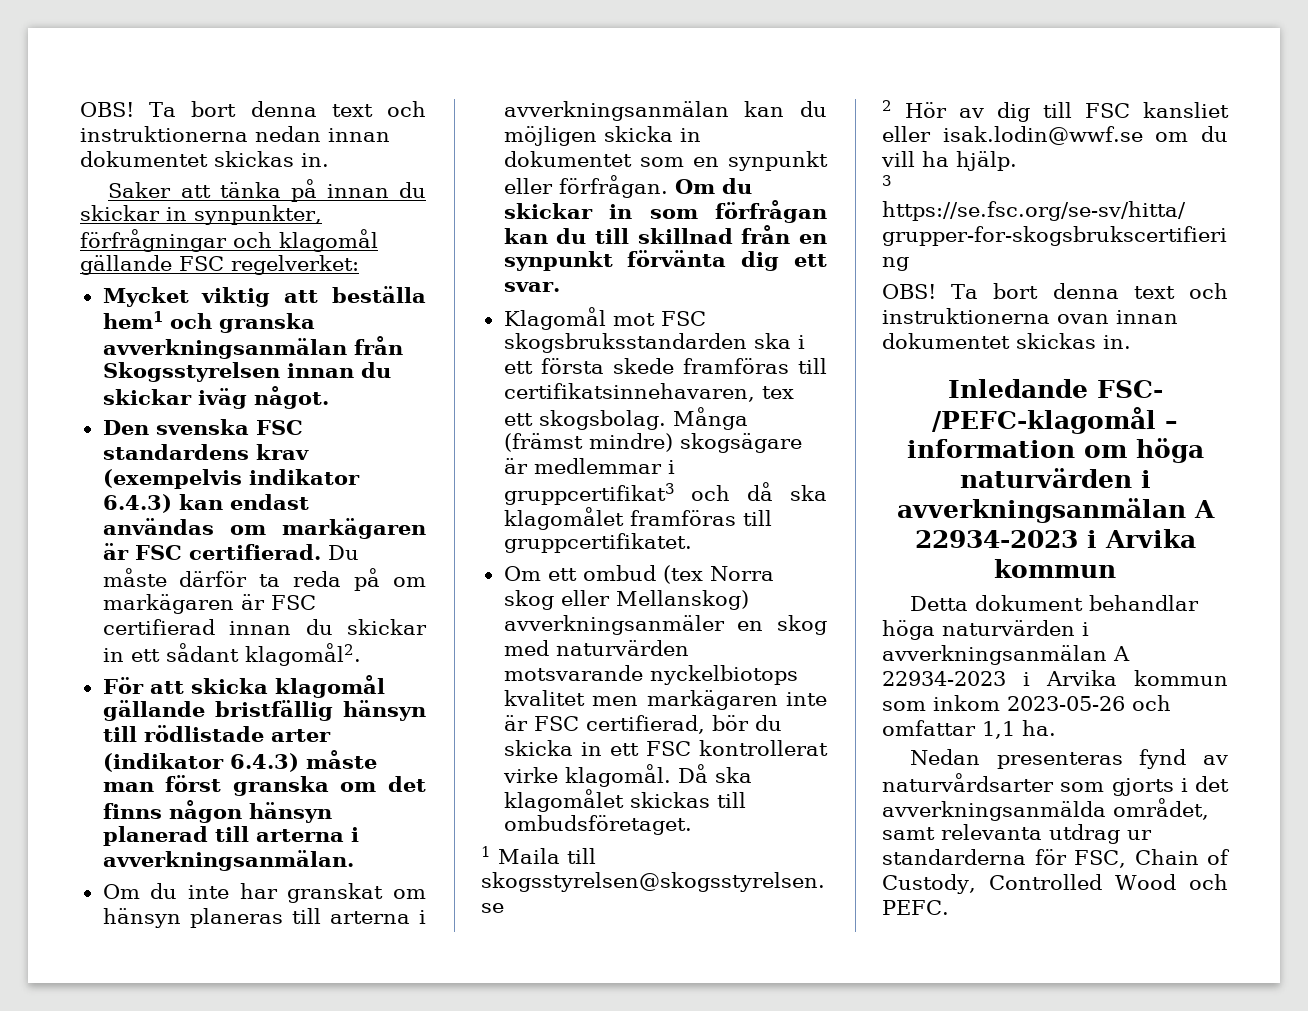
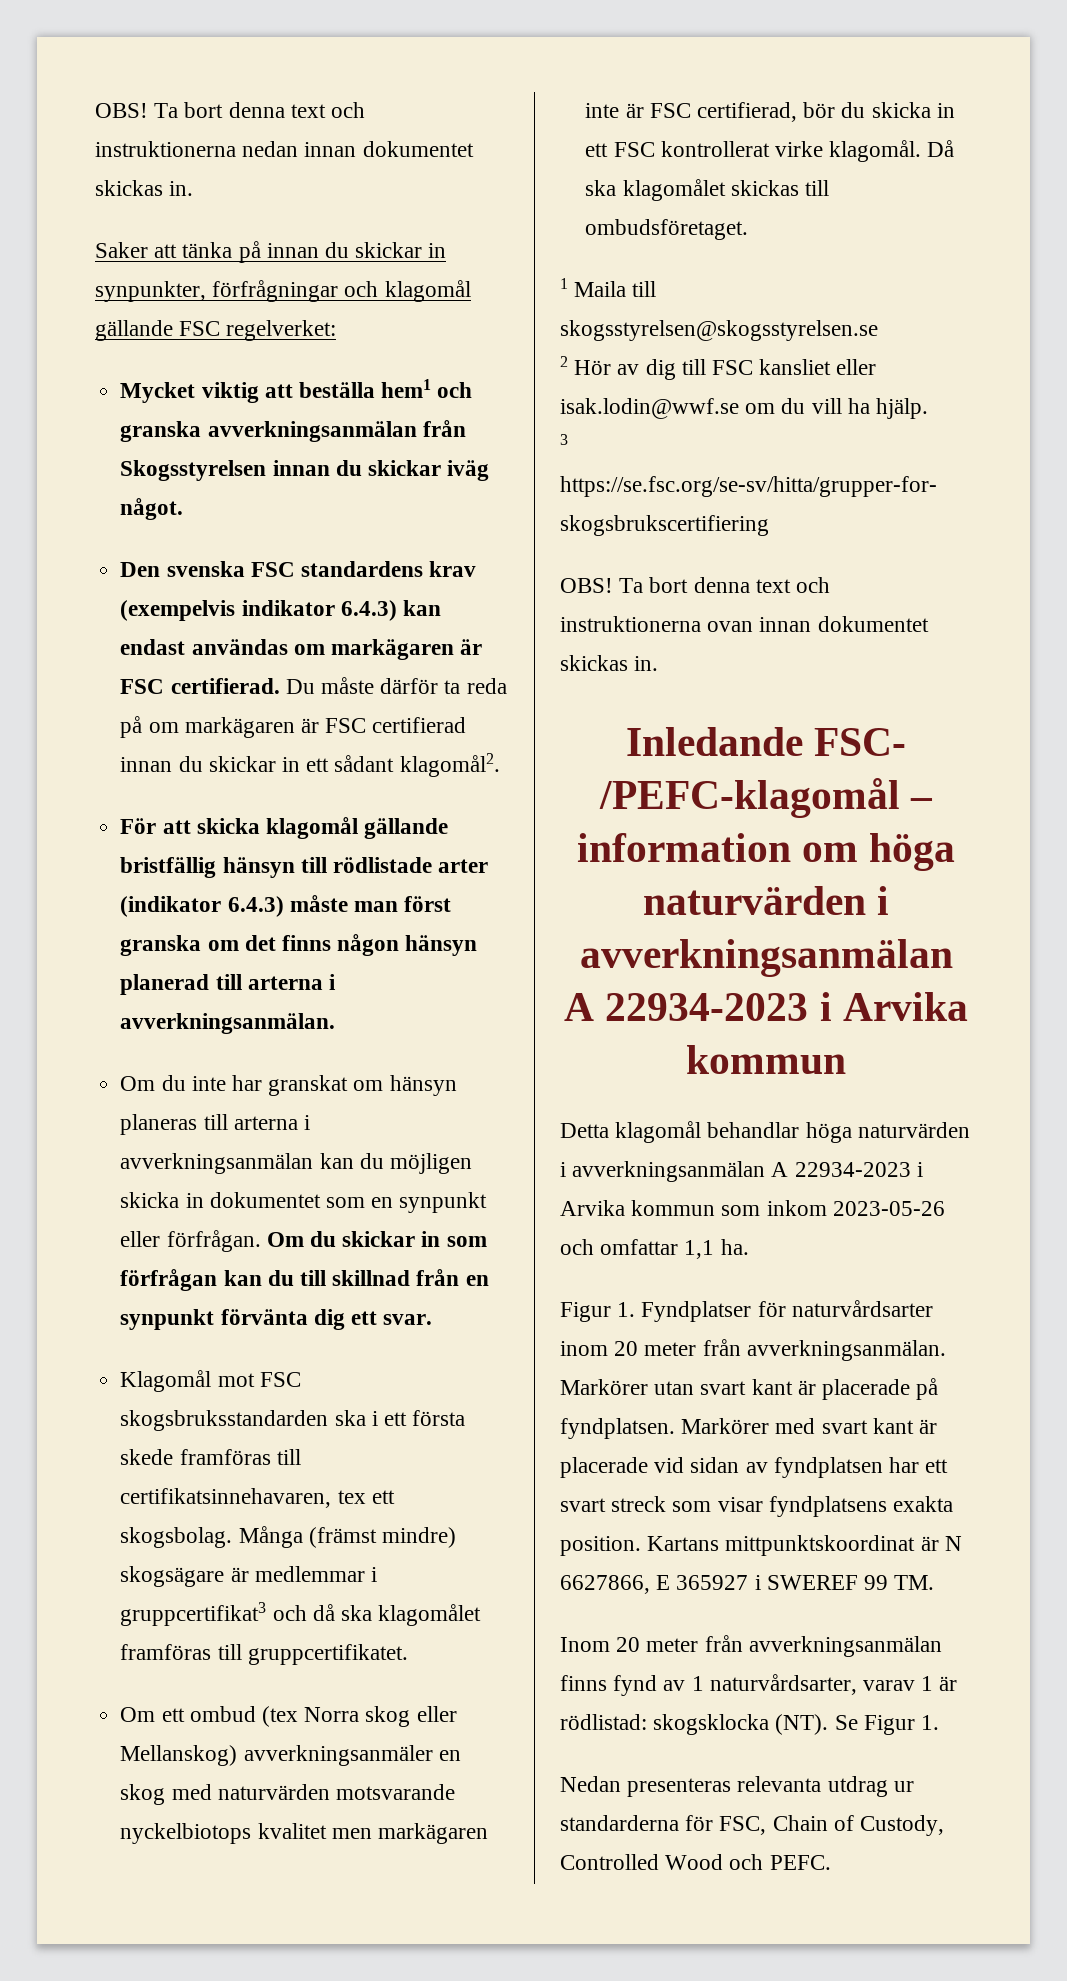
[975,595,1084,611] dokument -> [615,1121,702,1143] klagomål
[910,749,1228,769] [882,773,1229,796] [882,798,1209,821] [882,827,935,840] Nedan presenteras fynd av naturvårdsarter som gjorts i det avverkningsanmälda området, samt -> [560,1300,933,1322] [560,1339,946,1361] [560,1378,939,1400] [560,1418,938,1439] [560,1457,949,1478] [560,1496,954,1517] [560,1535,962,1556] [560,1575,935,1594] [560,1635,942,1657] [560,1674,958,1696] [560,1714,940,1735] [560,1776,732,1797] Figur 1. Fyndplatser för naturvårdsarter inom 20 meter från avverkningsanmälan. Markörer utan svart kant är placerade på fyndplatsen. Markörer med svart kant är placerade vid sidan av fyndplatsen har ett svart streck som visar fyndplatsens exakta position. Kartans mittpunktskoordinat är N 6627866, E 365927 i SWEREF 99 TM. // Inom 20 meter från avverkningsanmälan finns fynd av 1 naturvårdsarter, varav 1 är rödlistad: skogsklocka (NT). Se Figur 1. // Nedan presenteras

